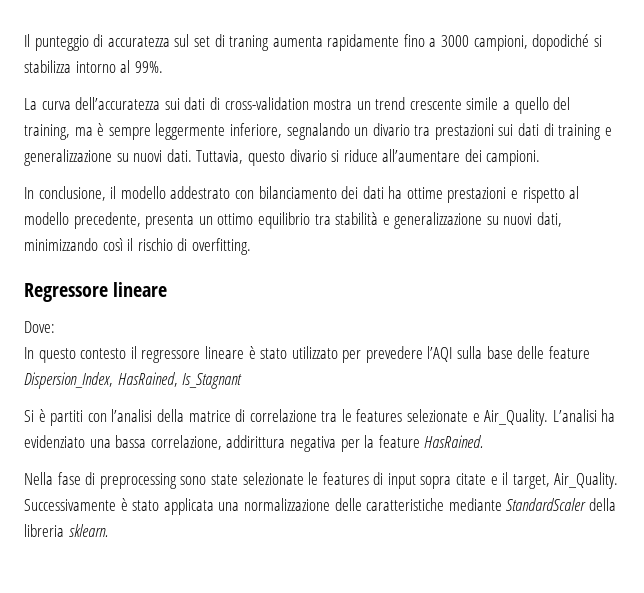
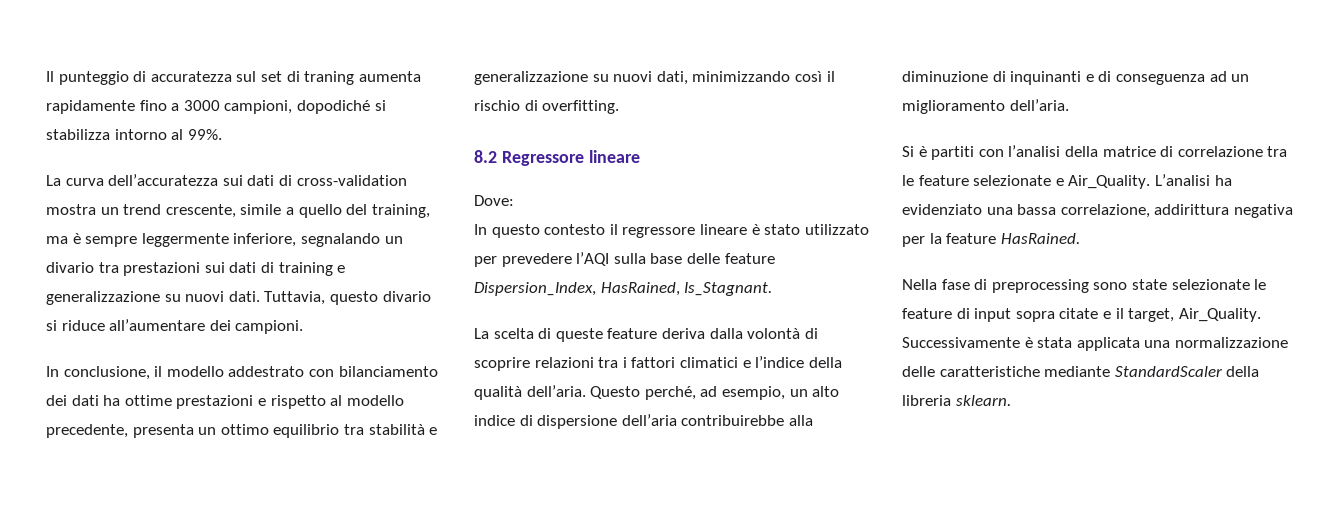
[409,99,462,110] crescente -> [165,204,236,218] crescente,
(251, 246) none -> [474,150,497,163] 8.2
[182,373,243,389] Is_Stagnant -> [684,282,773,296] [474,328,818,342] [474,356,842,371] [474,385,840,400] [474,414,813,429] [902,71,1250,85] [902,99,1069,114] Is_Stagnant. // La scelta di queste feature deriva dalla volontà di scoprire relazioni tra i fattori climatici e l’indice della qualità dell’aria. Questo perché, ad esempio, un alto indice di dispersione dell’aria contribuirebbe alla diminuzione di inquinanti e di conseguenza ad un miglioramento dell’aria.
[356,409,403,422] features -> [918,175,969,186] feature
[322,472,369,485] features -> [902,308,952,319] feature
[132,500,160,511] stato -> [1037,337,1073,348] stata

